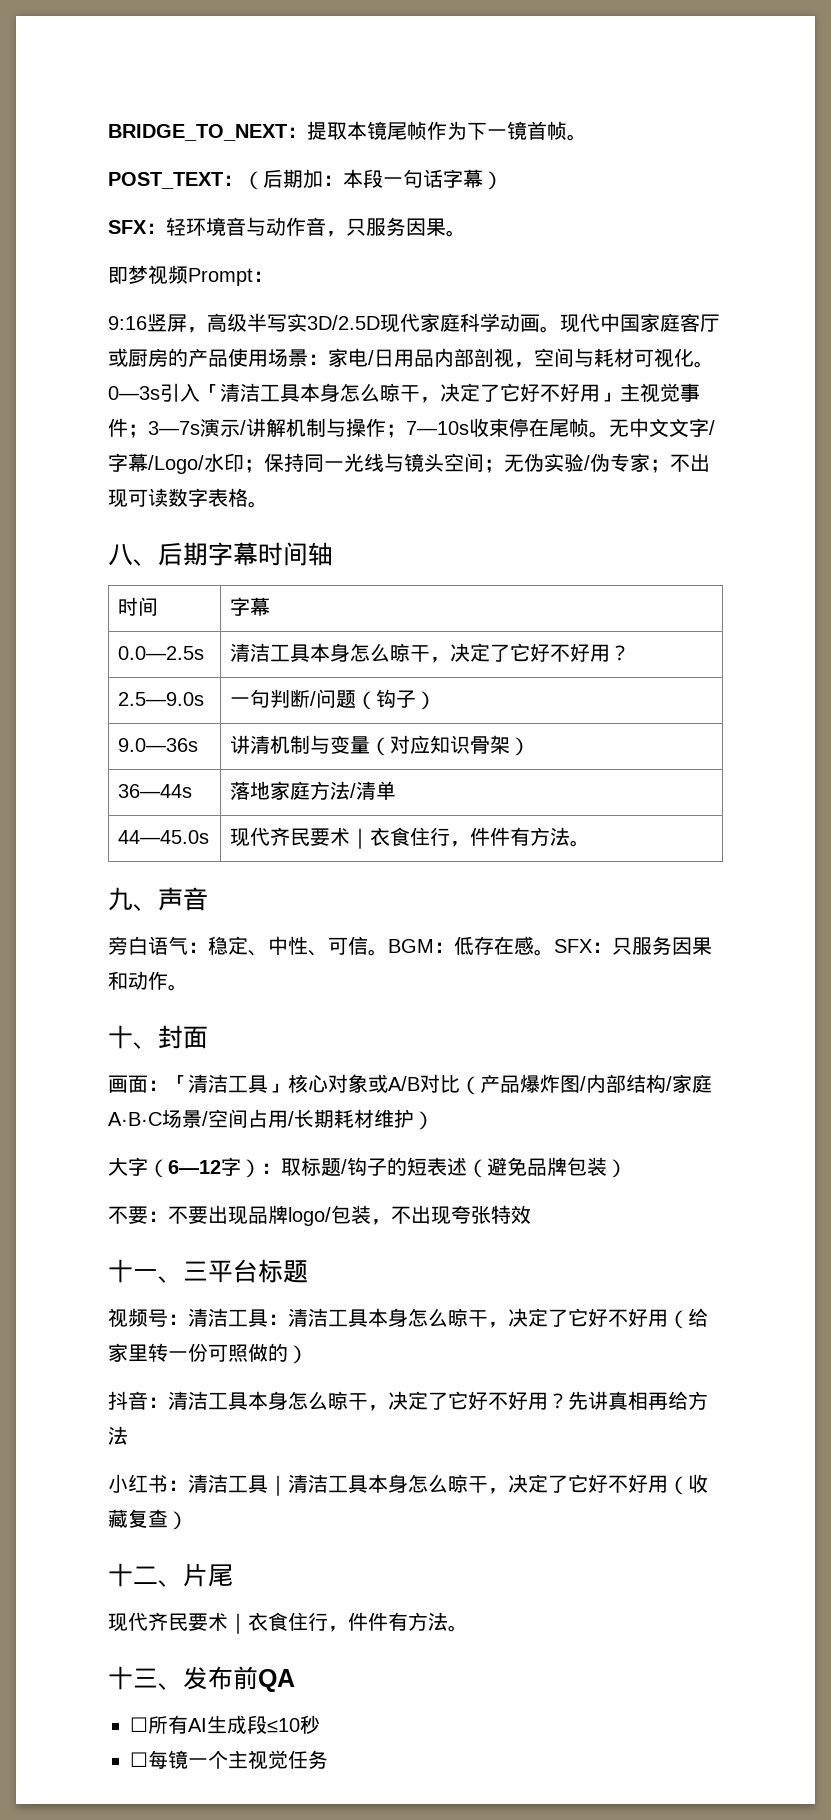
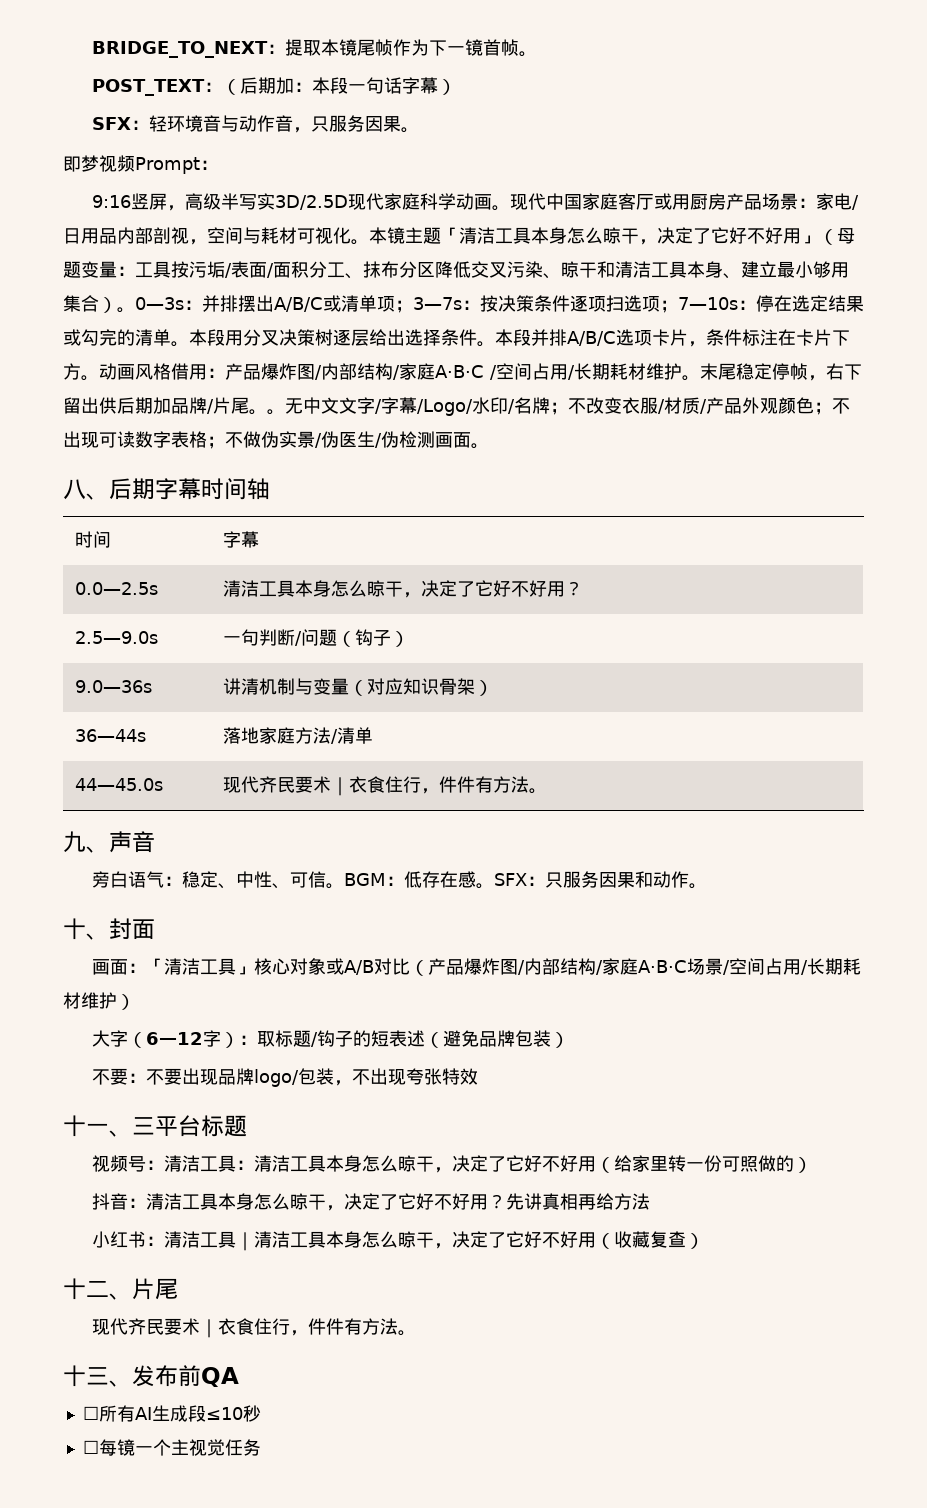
[128,348,268,367] 厨房的产品使用 -> [672,193,763,210] 用厨房产品
[108,383,200,402] 0—3s引入 -> [369,227,441,244] 本镜主题
[620,383,700,403] [108,418,589,438] 主视觉事件；3—7s演示/讲解机制与操作；7—10s收束停在尾帧 -> [819,228,855,245] [63,261,849,279] [63,295,864,313] [63,329,850,347] [63,363,862,381] [63,397,267,415] （母题变量：工具按污垢/表面/面积分工、抹布分区降低交叉污染、晾干和清洁工具本身、建立最小够用集合）。0—3s：并排摆出A/B/C或清单项；3—7s：按决策条件逐项扫选项；7—10s：停在选定结果或勾完的清单。本段用分叉决策树逐层给出选择条件。本段并排A/B/C选项卡片，条件标注在卡片下方。动画风格借用：产品爆炸图/内部结构/家庭A·B·C /空间占用/长期耗材维护。末尾稳定停帧，右下留出供后期加品牌/片尾。
[244,453,650,473] ；保持同一光线与镜头空间；无伪实验/伪专家 -> [508,397,814,415] /名牌；不改变衣服/材质/产品外观颜色
(248, 497) none -> [207,431,471,449] ；不做伪实景/伪医生/伪检测画面

